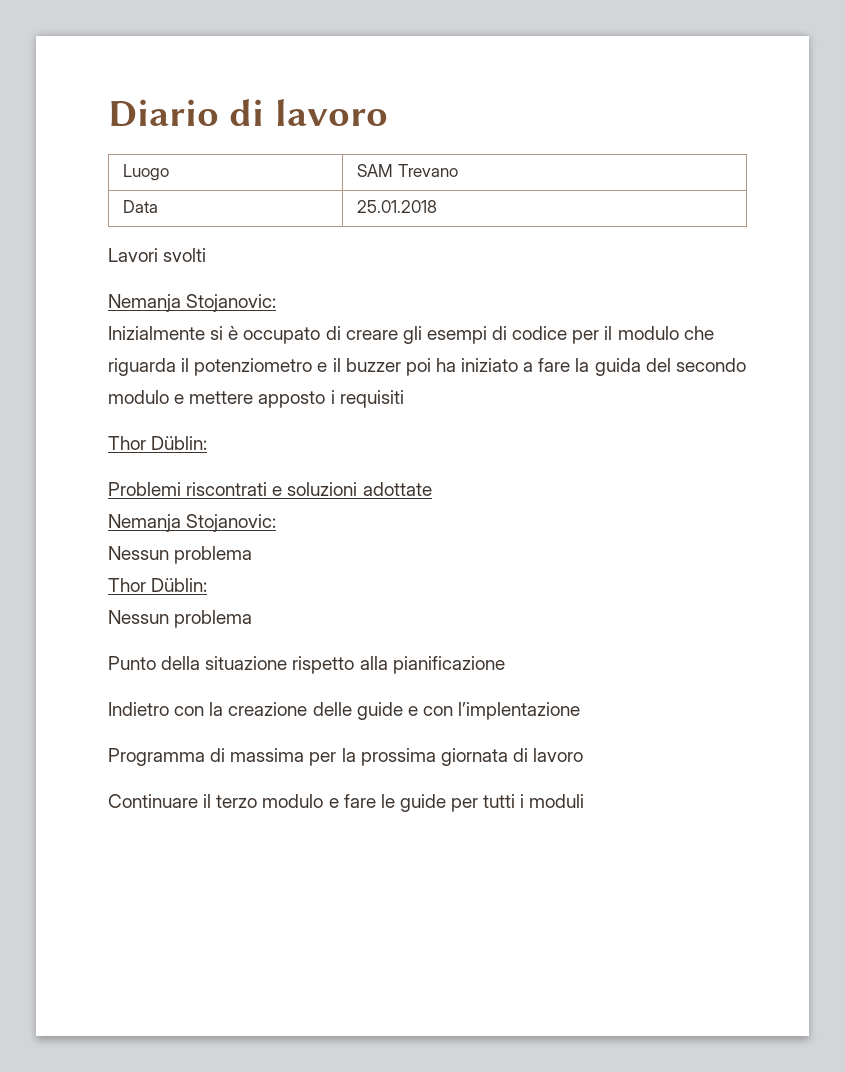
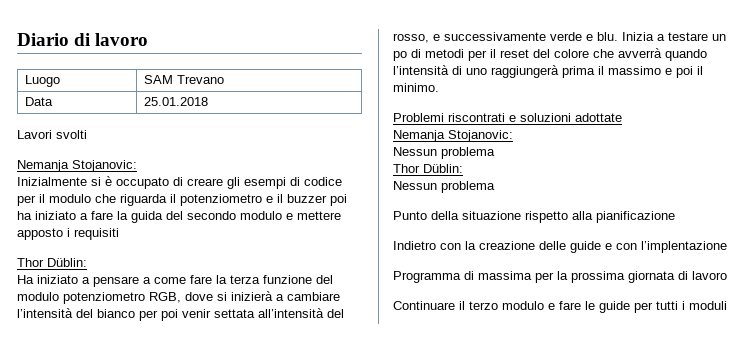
(208, 443) none -> [17,275,333,287] [17,291,340,304] [17,308,344,321] [393,32,726,43] [393,48,707,61] [393,65,703,78] [393,83,439,92] // Ha iniziato a pensare a come fare la terza funzione del modulo potenziometro RGB, dove si inizierà a cambiare l’intensità del bianco per poi venir settata all’intensità del rosso, e successivamente verde e blu. Inizia a testare un po di metodi per il reset del colore che avverrà quando l’intensità di uno raggiungerà prima il massimo e poi il minimo.

